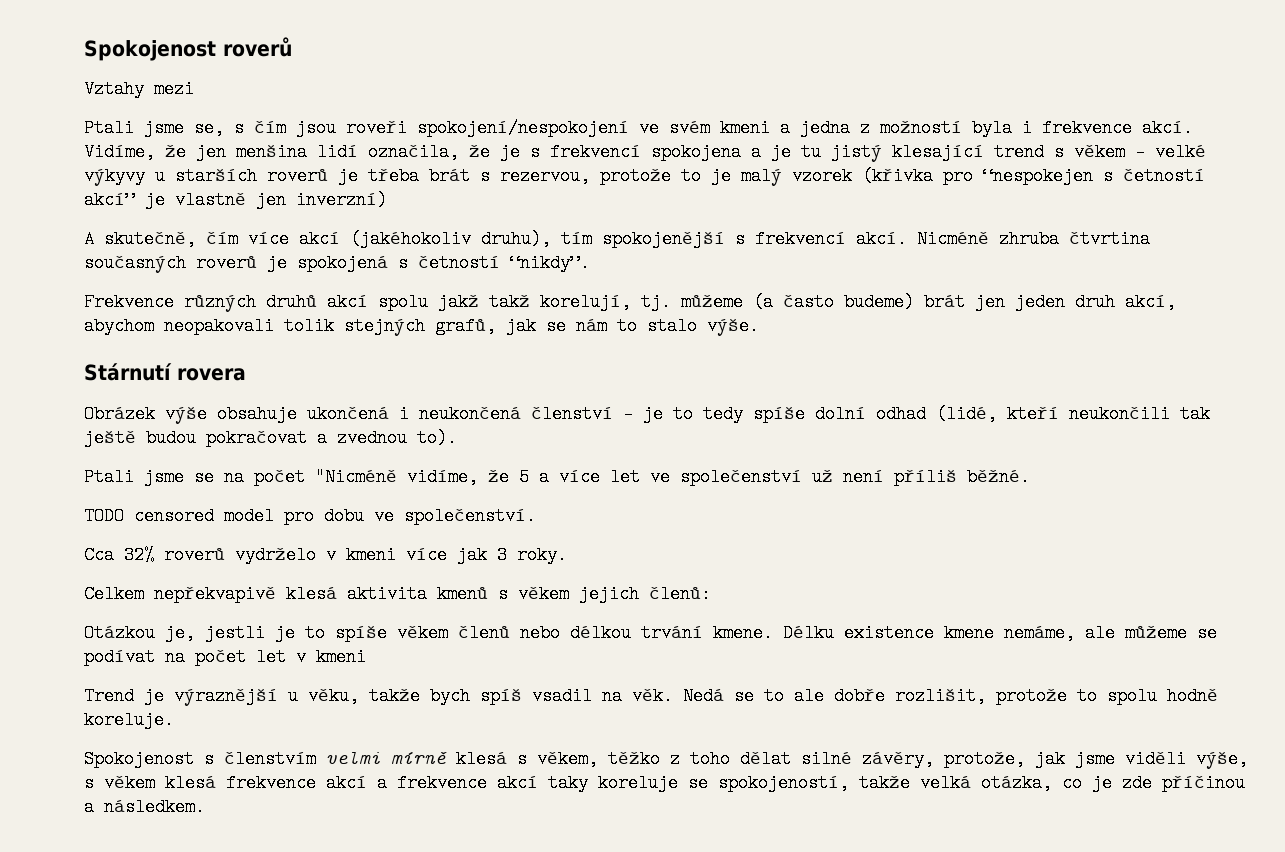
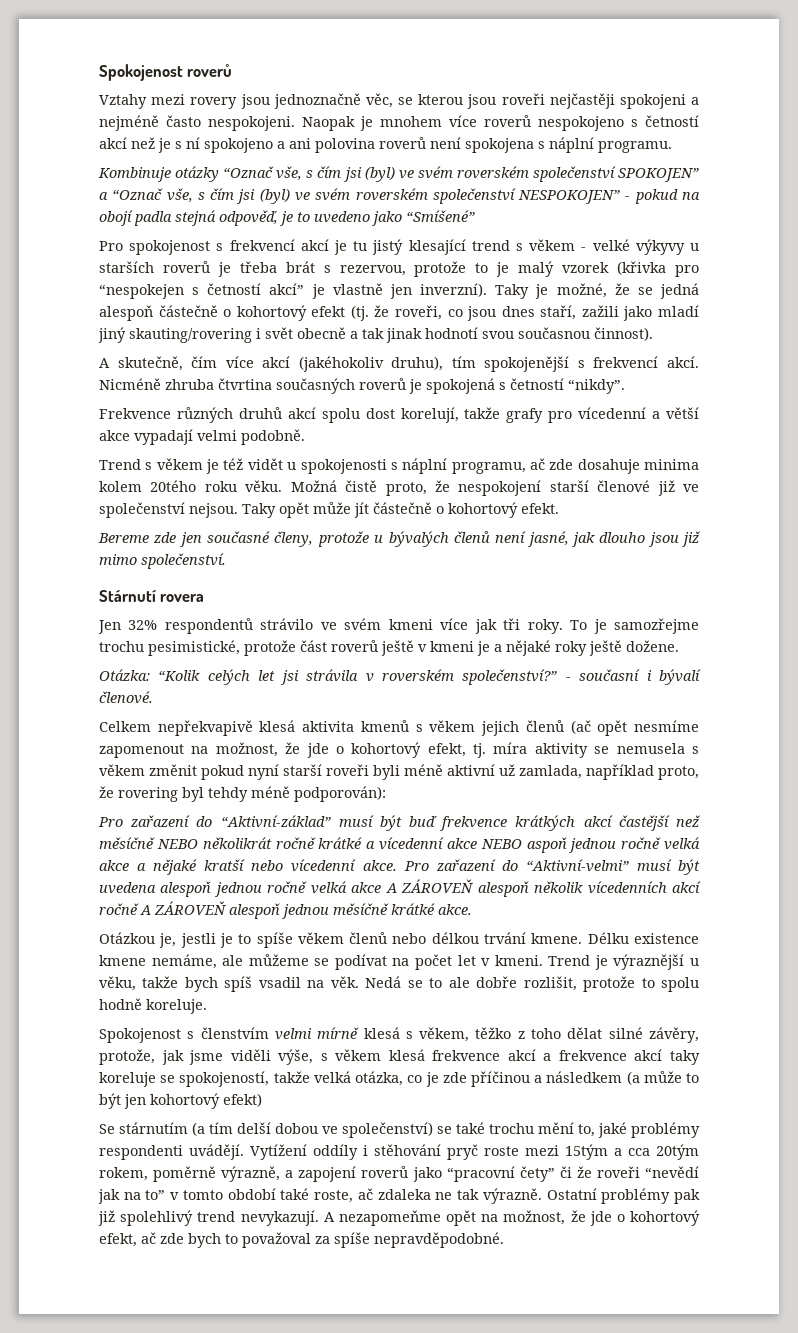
[84,119,1193,137] [84,143,761,161] // Ptali jsme se, s čím jsou roveři spokojení/nespokojení ve svém kmeni a jedna z možností byla i frekvence akcí. Vidíme, že jen menšina lidí označila, že je s frekvencí spokojena a -> [190,93,699,109] [99,115,699,131] [99,137,672,153] [98,166,699,182] [99,188,701,204] [99,210,475,226] [99,239,329,255] rovery jsou jednoznačně věc, se kterou jsou roveři nejčastěji spokojeni a nejméně často nespokojeni. Naopak je mnohem více roverů nespokojeno s četností akcí než je s ní spokojeno a ani polovina roverů není spokojena s náplní programu. // Kombinuje otázky “Označ vše, s čím jsi (byl) ve svém roverském společenství SPOKOJEN” a “Označ vše, s čím jsi (byl) ve svém roverském společenství NESPOKOJEN” - pokud na obojí padla stejná odpověď, je to uvedeno jako “Smíšené” // Pro spokojenost s frekvencí akcí
[296,191,387,209] inverzní) -> [420,283,699,299] [99,305,699,321] [98,327,653,343] inverzní). Taky je možné, že se jedná alespoň částečně o kohortový efekt (tj. že roveři, co jsou dnes staří, zažili jako mladí jiný skauting/rovering i svět obecně a tak jinak hodnotí svou současnou činnost).
[438,293,1176,311] [84,317,759,336] [84,363,246,381] [84,405,1210,424] [84,429,457,447] [84,468,1030,486] [84,507,536,525] [84,546,336,564] jakž takž korelují, tj. můžeme (a často budeme) brát jen jeden druh akcí, abychom neopakovali tolik stejných grafů, jak se nám to stalo výše. // Stárnutí rovera // Obrázek výše obsahuje ukončená i neukončená členství - je to tedy spíše dolní odhad (lidé, kteří neukončili tak ještě budou pokračovat a zvednou to). // Ptali jsme se na počet "Nicméně vidíme, že 5 a více let ve společenství už není příliš běžné. // TODO censored model pro dobu ve společenství. // Cca 32% roverů vydrželo v -> [365,407,699,423] [99,429,305,445] [99,458,699,474] [99,480,699,496] [99,502,559,518] [98,531,701,547] [99,553,226,569] [99,590,205,602] [98,618,382,634] dost korelují, takže grafy pro vícedenní a větší akce vypadají velmi podobně. // Trend s věkem je též vidět u spokojenosti s náplní programu, ač zde dosahuje minima kolem 20tého roku věku. Možná čistě proto, že nespokojení starší členové již ve společenství nejsou. Taky opět může jít částečně o kohortový efekt. // Bereme zde jen současné členy, protože u bývalých členů není jasné, jak dlouho jsou již mimo společenství. // Stárnutí rovera // Jen 32% respondentů strávilo ve svém
[497,546,507,564] 3 -> [503,618,521,630] tři
(567, 555) none -> [570,618,699,634] [99,640,679,656] [99,669,701,685] [99,691,153,704] To je samozřejme trochu pesimistické, protože část roverů ještě v kmeni je a nějaké roky ještě dožene. // Otázka: “Kolik celých let jsi strávila v roverském společenství?” - současní i bývalí členové.
[649,585,711,603] členů: -> [525,720,700,736] [99,742,699,758] [99,764,699,780] [99,786,386,802] [98,815,701,831] [99,837,700,853] [99,859,700,875] [99,879,701,897] [99,901,472,919] členů (ač opět nesmíme zapomenout na možnost, že jde o kohortový efekt, tj. míra aktivity se nemusela s věkem změnit pokud nyní starší roveři byli méně aktivní už zamlada, například proto, že rovering byl tehdy méně podporován): // Pro zařazení do “Aktivní-základ” musí být buď frekvence krátkých akcí častější než měsíčně NEBO několikrát ročně krátké a vícedenní akce NEBO aspoň jednou ročně velká akce a nějaké kratší nebo vícedenní akce. Pro zařazení do “Aktivní-velmi” musí být uvedena alespoň jednou ročně velká akce A ZÁROVEŇ alespoň několik vícedenních akcí ročně A ZÁROVEŇ alespoň jednou měsíčně krátké akce.
[316,648,366,666] kmeni // -> [494,955,543,966] kmeni.
[104,798,205,816] následkem. -> [546,1071,699,1085] [99,1093,262,1109] [99,1122,700,1138] [99,1144,699,1160] [99,1166,699,1182] [98,1188,700,1204] [98,1210,700,1226] [99,1232,504,1248] následkem (a může to být jen kohortový efekt) // Se stárnutím (a tím delší dobou ve společenství) se také trochu mění to, jaké problémy respondenti uvádějí. Vytížení oddíly i stěhování pryč roste mezi 15tým a cca 20tým rokem, poměrně výrazně, a zapojení roverů jako “pracovní čety” či že roveři “nevědí jak na to” v tomto období také roste, ač zdaleka ne tak výrazně. Ostatní problémy pak již spolehlivý trend nevykazují. A nezapomeňme opět na možnost, že jde o kohortový efekt, ač zde bych to považoval za spíše nepravděpodobné.

